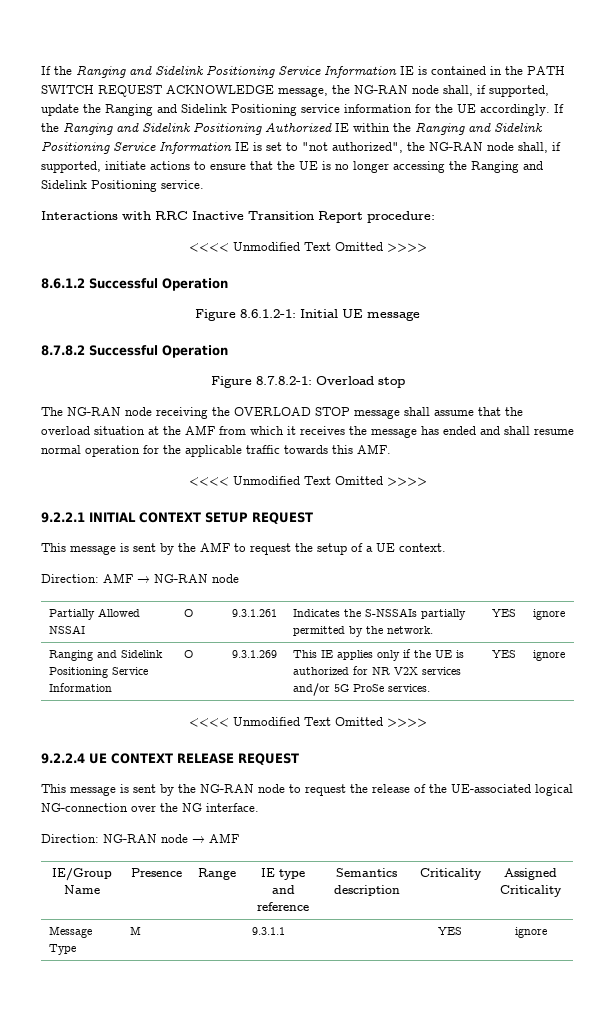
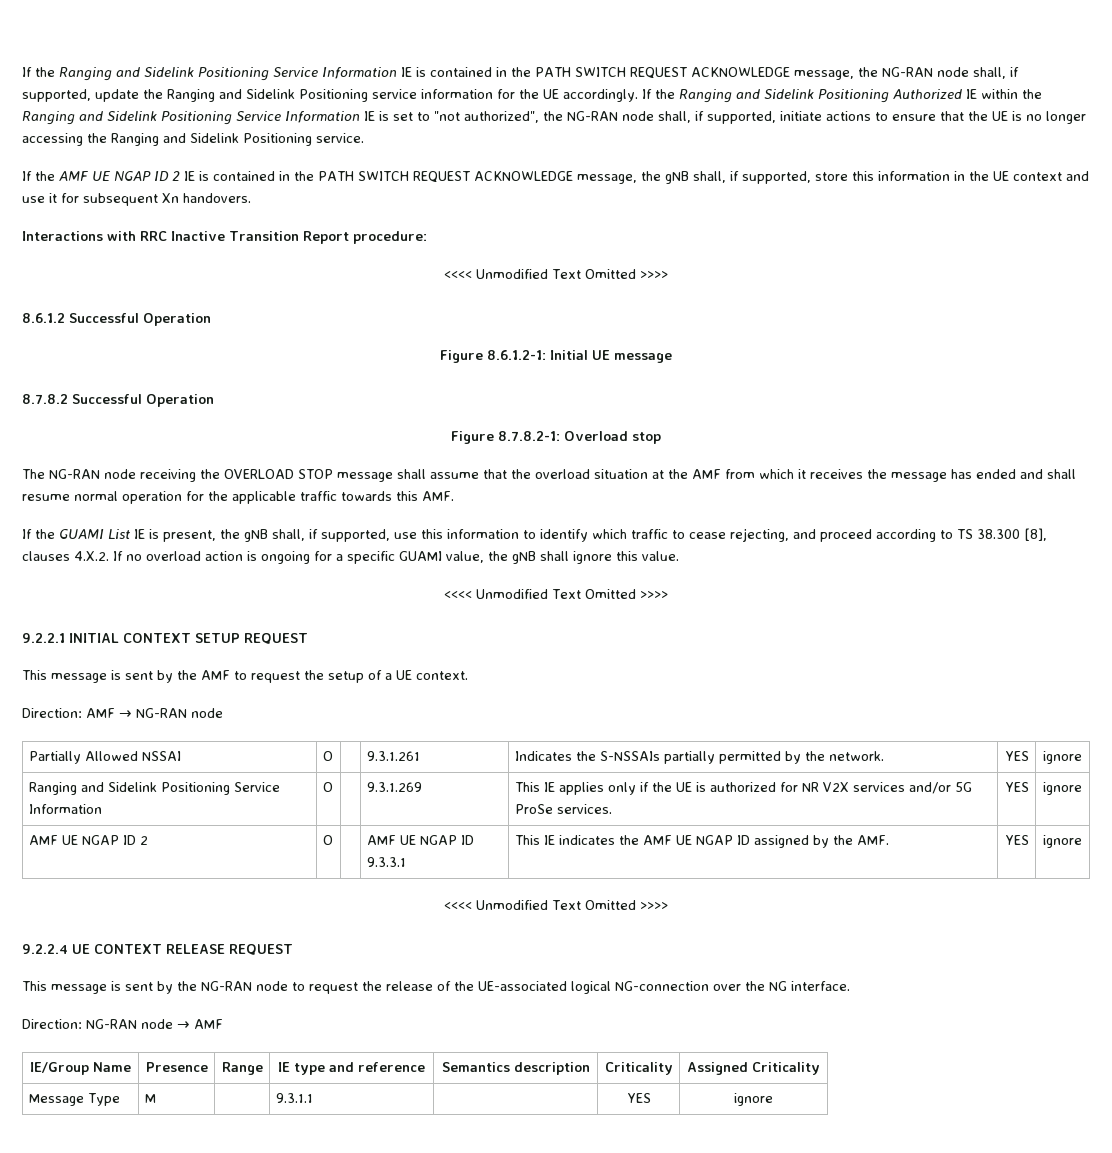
(204, 184) none -> [22,171,1089,184] [22,193,251,206] // If the AMF UE NGAP ID 2 IE is contained in the PATH SWITCH REQUEST ACKNOWLEDGE message, the gNB shall, if supported, store this information in the UE context and use it for subsequent Xn handovers.
(391, 449) none -> [22,528,1047,542] [22,551,679,564] // If the GUAMI List IE is present, the gNB shall, if supported, use this information to identify which traffic to cease rejecting, and proceed according to TS 38.300 [8], clauses 4.X.2. If no overload action is ongoing for a specific GUAMI value, the gNB shall ignore this value.
(565, 655) none -> [28,835,148,845] [322,835,333,845] [366,835,474,845] [366,857,406,867] [514,835,889,848] [1004,835,1029,845] [1043,835,1082,848] // AMF UE NGAP ID 2 | O | | AMF UE NGAP ID 9.3.3.1 | This IE indicates the AMF UE NGAP ID assigned by the AMF. | YES | ignore

